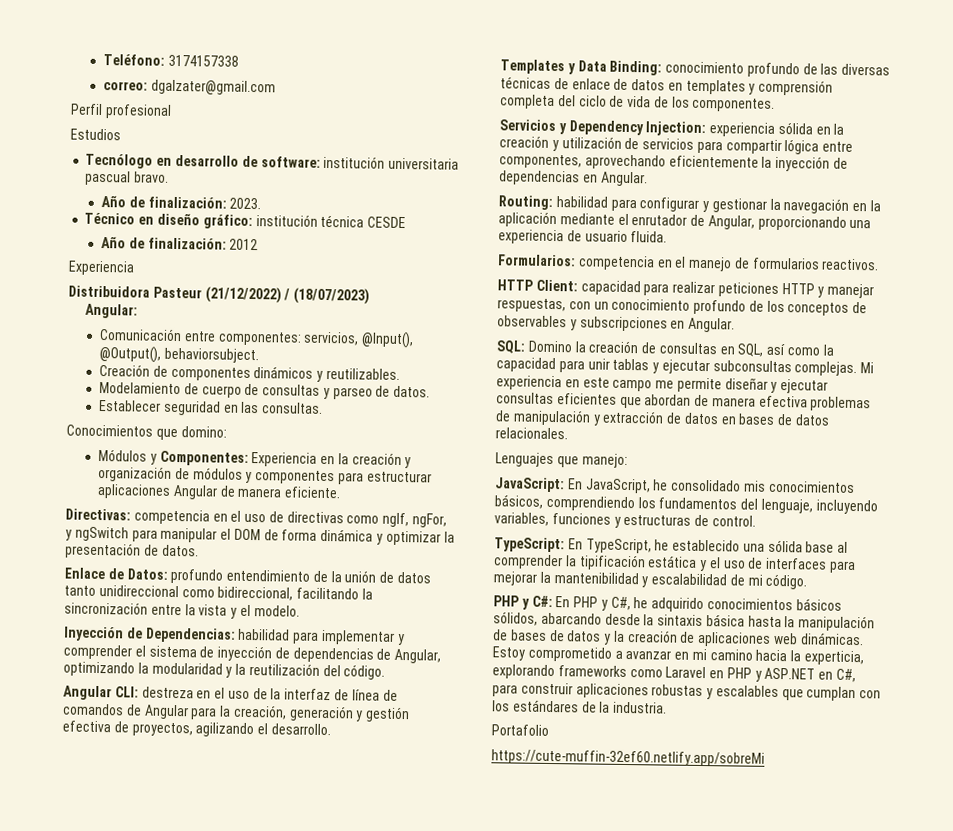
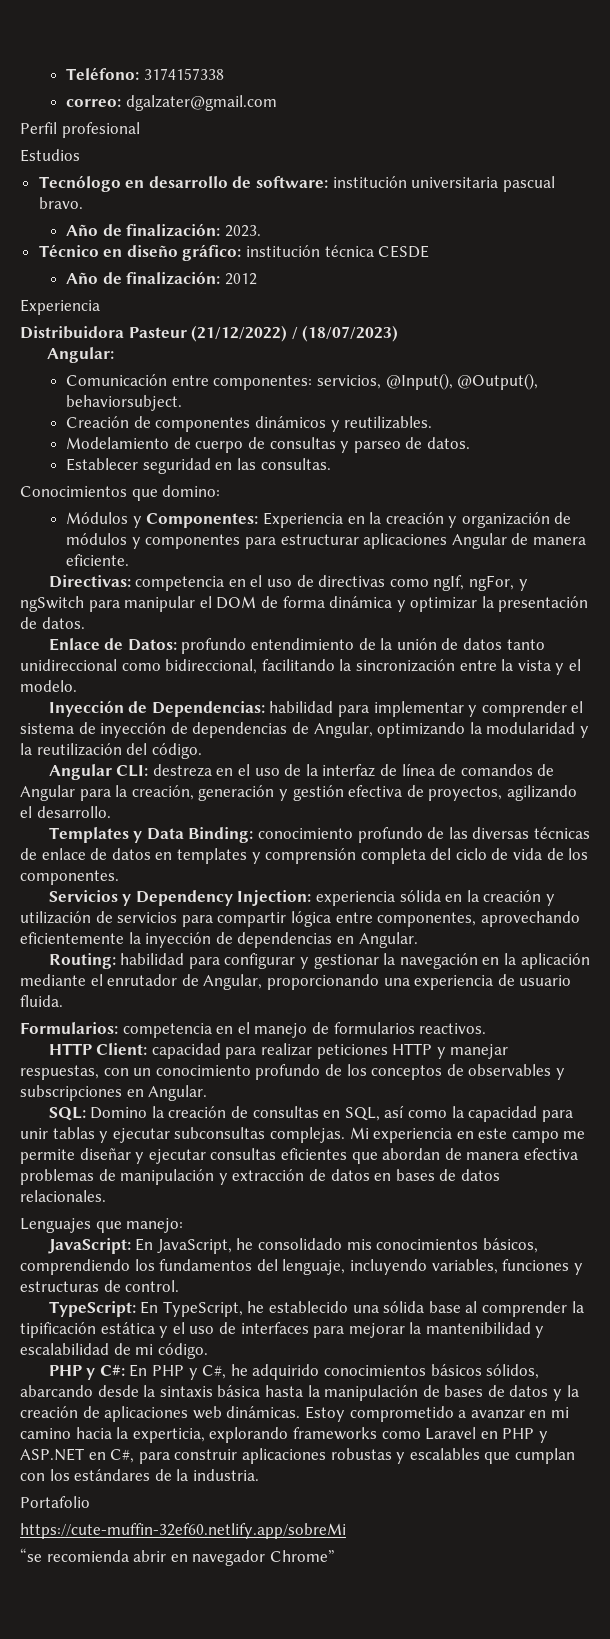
(765, 758) none -> [20,1548,335,1566] // “se recomienda abrir en navegador Chrome”

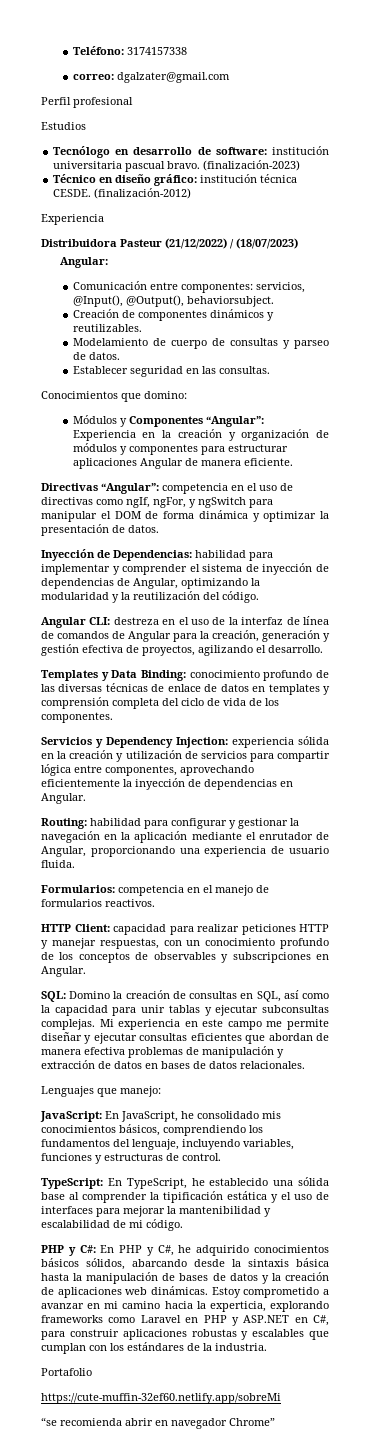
[66,223,261,237] // Año de finalización: 2023. -> [203,160,301,171] (finalización-2023)
[378,245,430,258] [66,271,257,285] CESDE // Año de finalización: 2012 -> [53,188,192,199] CESDE. (finalización-2012)
[146,513,259,528] Componentes: -> [128,416,264,427] Componentes “Angular”:
[48,575,131,588] Directivas: -> [41,483,159,494] Directivas “Angular”:
[48,638,545,654] [20,659,581,675] [20,680,77,692] // Enlace de Datos: profundo entendimiento de la unión de datos tanto unidireccional como bidireccional, facilitando la sincronización entre la vista y el modelo. -> (159, 529) none

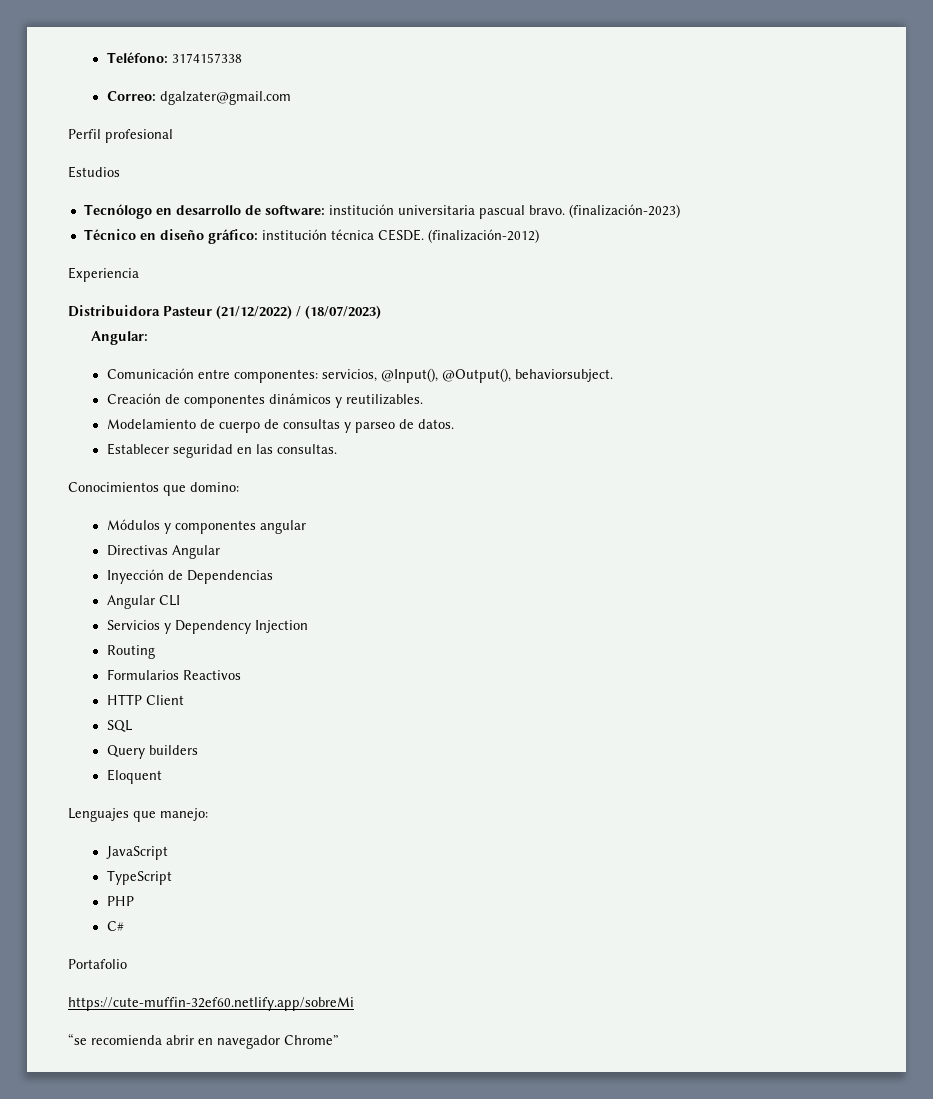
[72,74,114,80] correo: -> [106,91,156,101] Correo:
[128,416,264,427] [72,429,329,441] [72,443,288,455] [72,458,293,469] [41,483,293,494] [41,497,273,508] [41,510,329,522] [41,524,159,536] [41,549,273,561] [41,563,329,575] [41,578,260,589] [41,591,259,603] [41,616,329,628] [41,630,330,642] [41,644,323,656] [41,670,329,681] [41,683,331,695] [41,697,279,709] [41,712,113,723] [41,736,329,748] [41,750,330,762] [41,764,254,776] [41,778,293,790] [41,793,86,804] [41,818,299,829] [41,831,329,843] [41,846,330,857] [41,860,75,868] [41,885,269,896] [41,899,155,907] [41,924,329,935] [41,938,329,949] [41,952,329,963] [41,966,86,977] [41,990,330,1002] [41,1005,329,1016] [41,1019,330,1030] [41,1032,329,1044] [41,1046,284,1058] [41,1060,305,1069] [41,1086,161,1097] [40,1111,281,1122] [41,1124,263,1136] [41,1139,294,1150] [41,1153,221,1164] [41,1177,329,1189] [41,1191,329,1203] [41,1206,271,1217] [41,1219,183,1231] [41,1245,329,1256] [41,1258,329,1270] [41,1272,329,1284] [41,1286,329,1298] [41,1301,329,1312] [41,1315,329,1326] [41,1329,329,1340] [41,1342,267,1354] Componentes “Angular”: Experiencia en la creación y organización de módulos y componentes para estructurar aplicaciones Angular de manera eficiente. // Directivas “Angular”: competencia en el uso de directivas como ngIf, ngFor, y ngSwitch para manipular el DOM de forma dinámica y optimizar la presentación de datos. // Inyección de Dependencias: habilidad para implementar y comprender el sistema de inyección de dependencias de Angular, optimizando la modularidad y la reutilización del código. // Angular CLI: destreza en el uso de la interfaz de línea de comandos de Angular para la creación, generación y gestión efectiva de proyectos, agilizando el desarrollo. // Templates y Data Binding: conocimiento profundo de las diversas técnicas de enlace de datos en templates y comprensión completa del ciclo de vida de los componentes. // Servicios y Dependency Injection: experiencia sólida en la creación y utilización de servicios para compartir lógica entre componentes, aprovechando eficientemente la inyección de dependencias en Angular. // Routing: habilidad para configurar y gestionar la navegación en la aplicación mediante el enrutador de Angular, proporcionando una experiencia de usuario fluida. // Formularios: competencia en el manejo de formularios reactivos. // HTTP Client: capacidad para realizar peticiones HTTP y manejar respuestas, con un conocimiento profundo de los conceptos de observables y subscripciones en Angular. // SQL: Domino la creación de consultas en SQL, así como la capacidad para unir tablas y ejecutar subconsultas complejas. Mi experiencia en este campo me permite diseñar y ejecutar consultas eficientes que abordan de manera efectiva problemas de manipulación y extracción de datos en bases de datos relacionales. // Lenguajes que manejo: // JavaScript: En JavaScript, he consolidado mis conocimientos básicos, comprendiendo los fundamentos del lenguaje, incluyendo variables, funciones y estructuras de control. // TypeScript: En TypeScript, he establecido una sólida base al comprender la tipificación estática y el uso de interfaces para mejorar la mantenibilidad y escalabilidad de mi código. // PHP y C#: En PHP y C#, he adquirido conocimientos básicos sólidos, abarcando desde la sintaxis básica hasta la manipulación de bases de datos y la creación de aplicaciones web dinámicas. Estoy comprometido a avanzar en mi camino hacia la experticia, explorando frameworks como Laravel en PHP y ASP.NET en C#, para construir aplicaciones robustas y escalables que cumplan con los estándares de la industria. -> [174,520,306,534] [106,545,220,559] [106,569,273,584] [106,595,180,609] [106,620,308,634] [106,645,155,659] [106,669,241,680] [106,694,184,705] [106,720,132,732] [106,745,198,759] [106,769,162,784] [68,808,208,822] [105,846,168,860] [106,870,172,885] [106,896,134,906] [106,921,124,931] componentes angular // Directivas Angular // Inyección de Dependencias // Angular CLI // Servicios y Dependency Injection // Routing // Formularios Reactivos // HTTP Client // SQL // Query builders // Eloquent // Lenguajes que manejo: // JavaScript // TypeScript // PHP // C#

